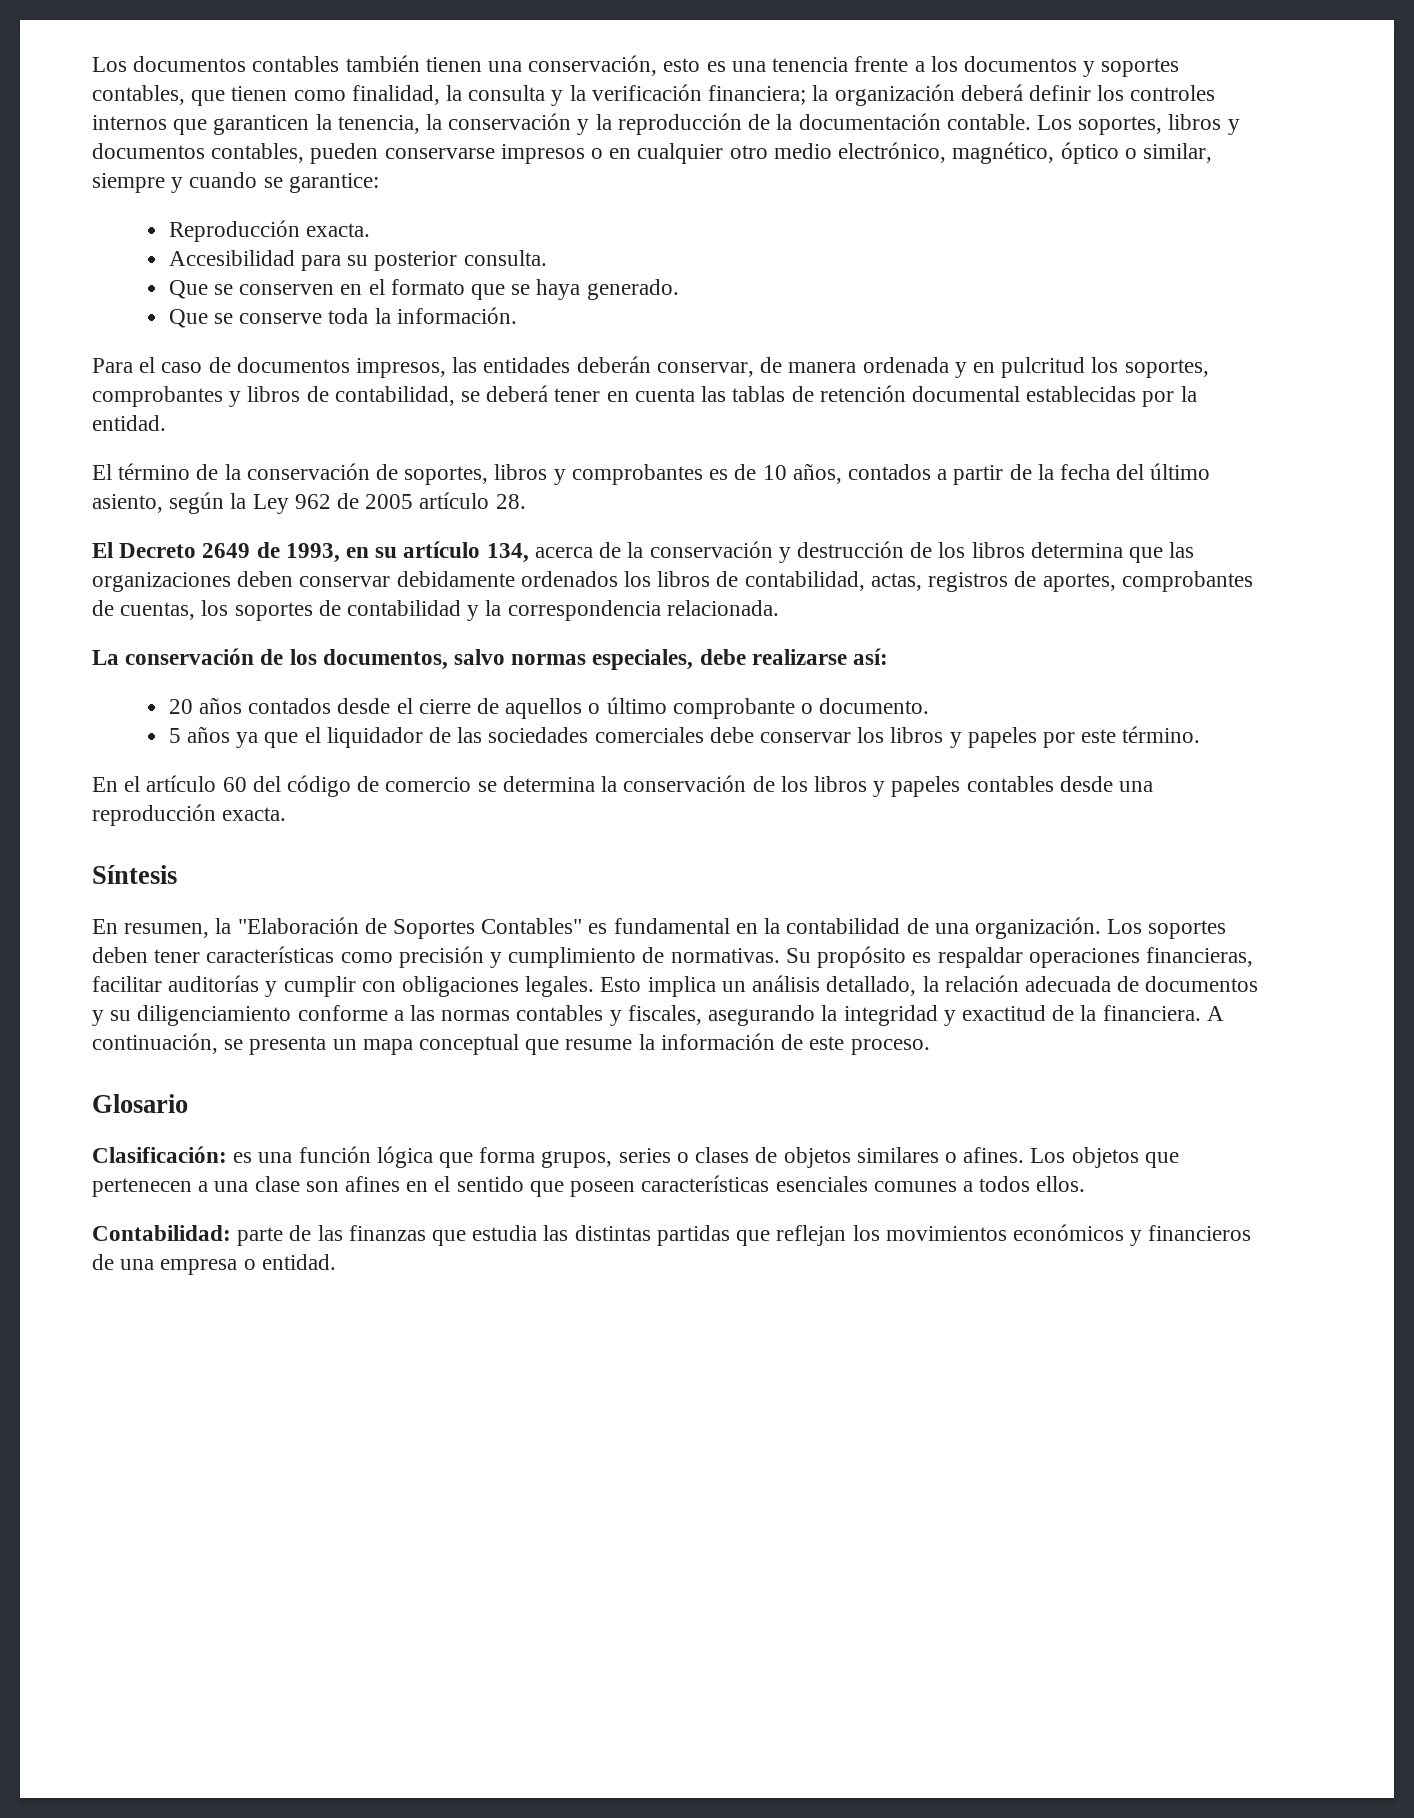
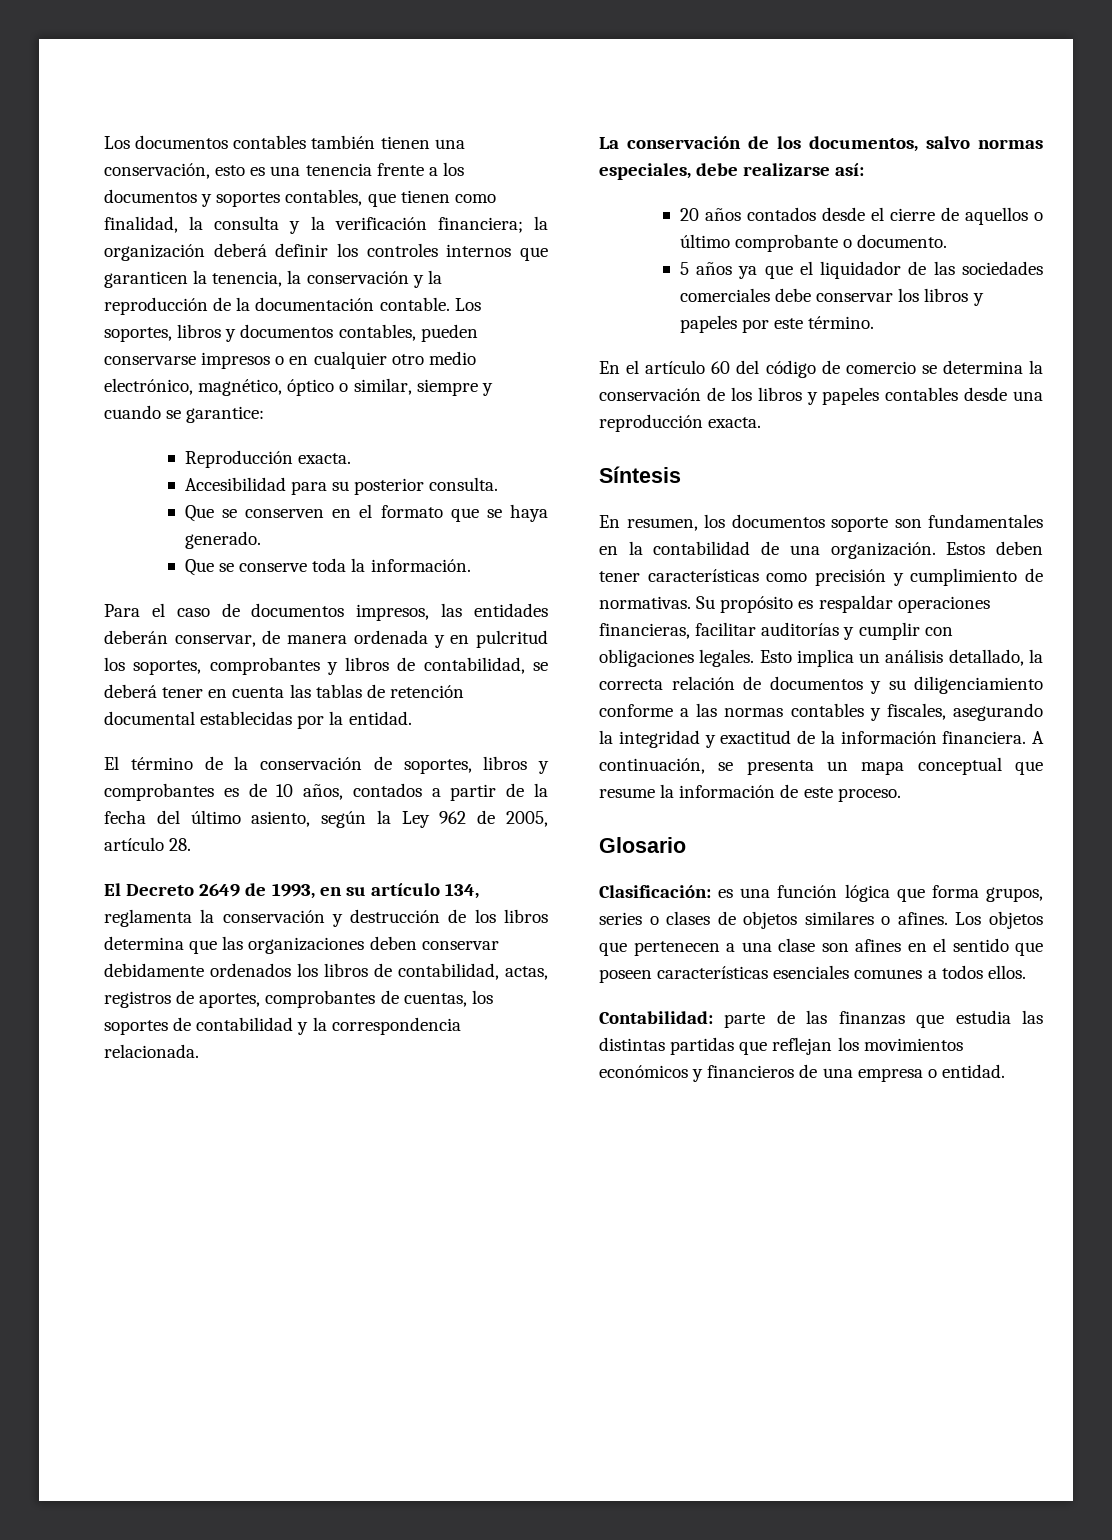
[365,494,414,509] 2005 -> [505,811,548,827] 2005,
[534,542,622,558] acerca de -> [104,909,192,927] reglamenta
[215,917,730,939] la "Elaboración de Soportes Contables" es fundamental -> [704,514,1043,532] los documentos soporte son fundamentales
[1107,919,1227,939] Los soportes -> [946,542,986,555] Estos
[944,975,1111,992] relación adecuada -> [599,676,735,690] correcta relación
(1097, 1013) none -> [840,731,937,744] información

